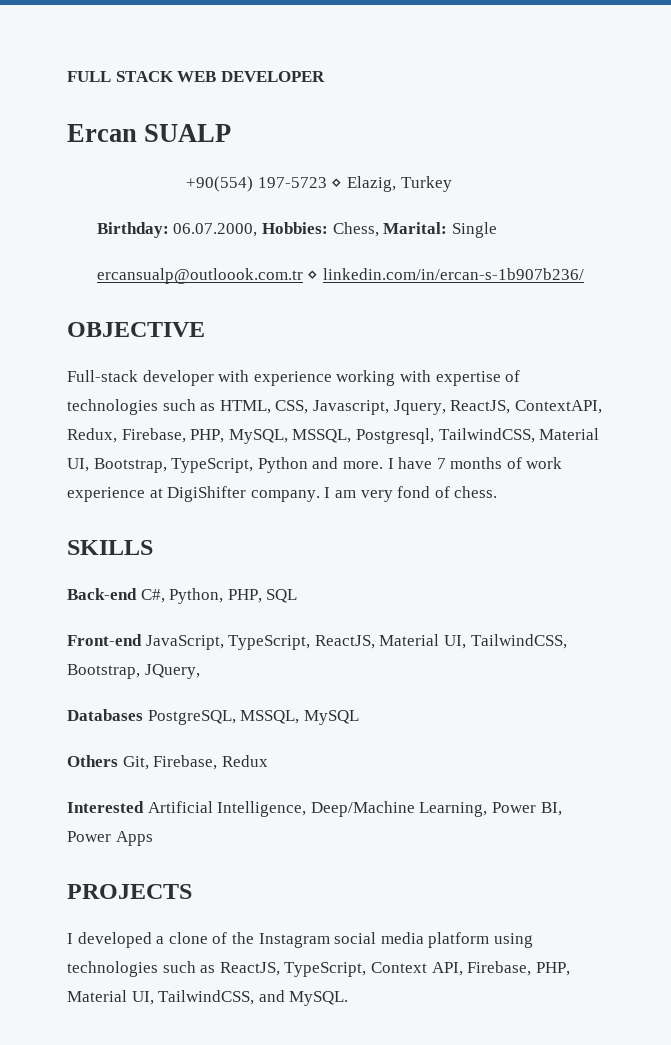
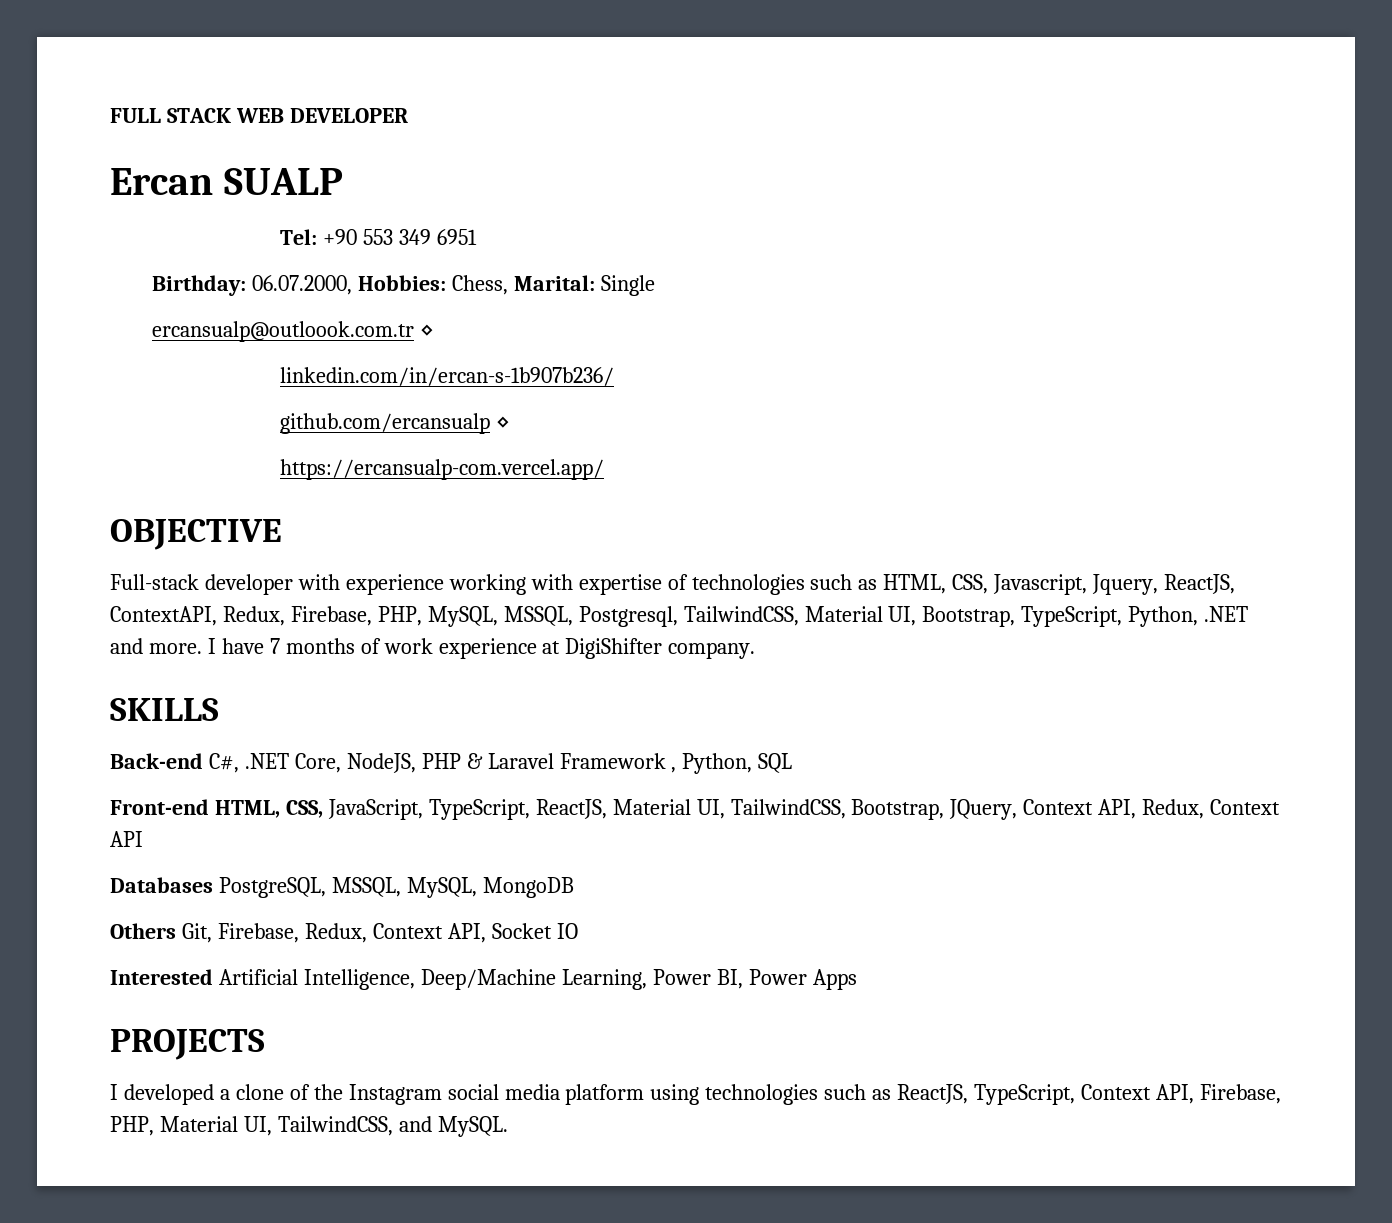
[186,176,452,192] +90(554) 197-5723 ⋄ Elazig, Turkey -> [279,229,477,245] Tel: +90 553 349 6951
(319, 275) none -> (435, 330) //
(585, 274) none -> [279,413,510,434] [279,459,604,480] // github.com/ercansualp ⋄ // https://ercansualp-com.vercel.app/
[257,457,308,473] Python -> [1128,606,1249,627] Python, .NET
[324,486,498,502] [67,540,153,555] [67,588,262,604] I am very fond of chess. // SKILLS // Back-end C#, Python, PHP, -> [110,698,219,721] [110,753,753,774] // SKILLS // Back-end C#, .NET Core, NodeJS, PHP & Laravel Framework , Python,
(142, 640) none -> [214,800,323,818] HTML, CSS,
(200, 671) none -> [1023,799,1281,819] [110,831,143,847] Context API, Redux, Context API
[303,710,359,725] MySQL -> [406,877,574,898] MySQL, MongoDB
[221,755,268,767] Redux -> [304,923,578,943] Redux, Context API, Socket IO

